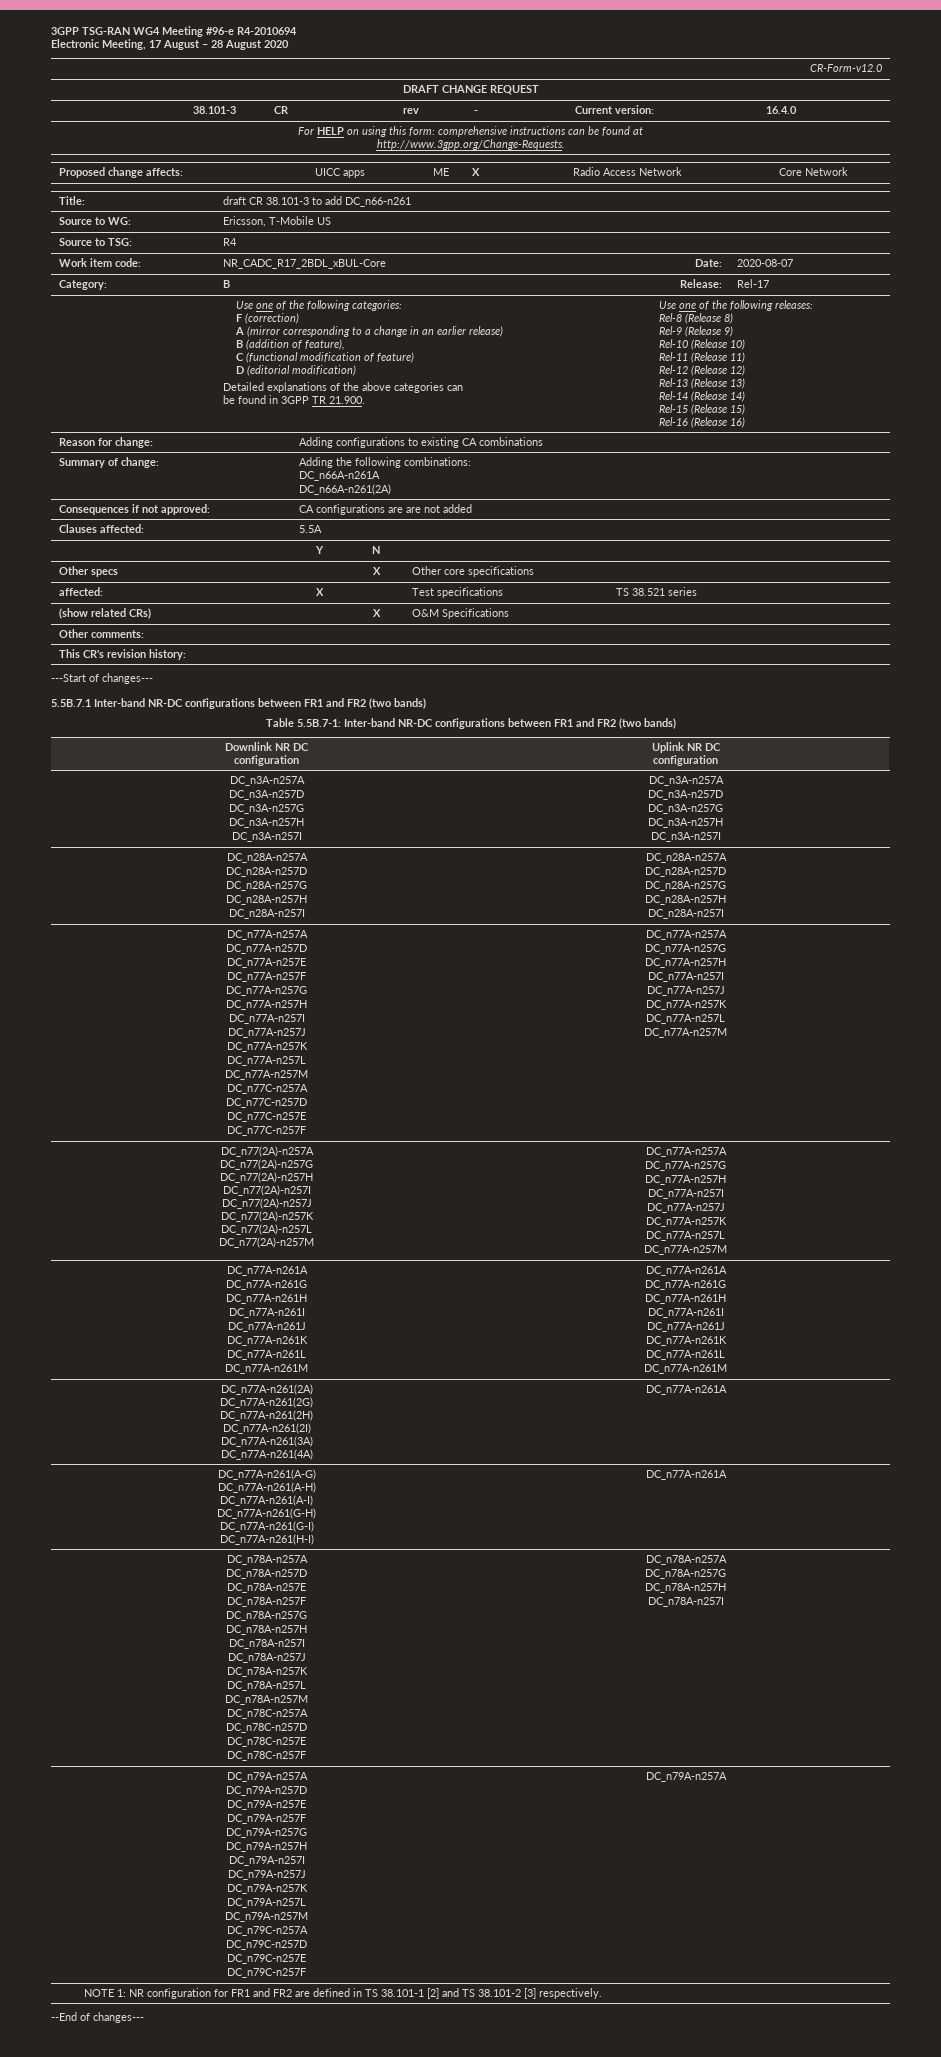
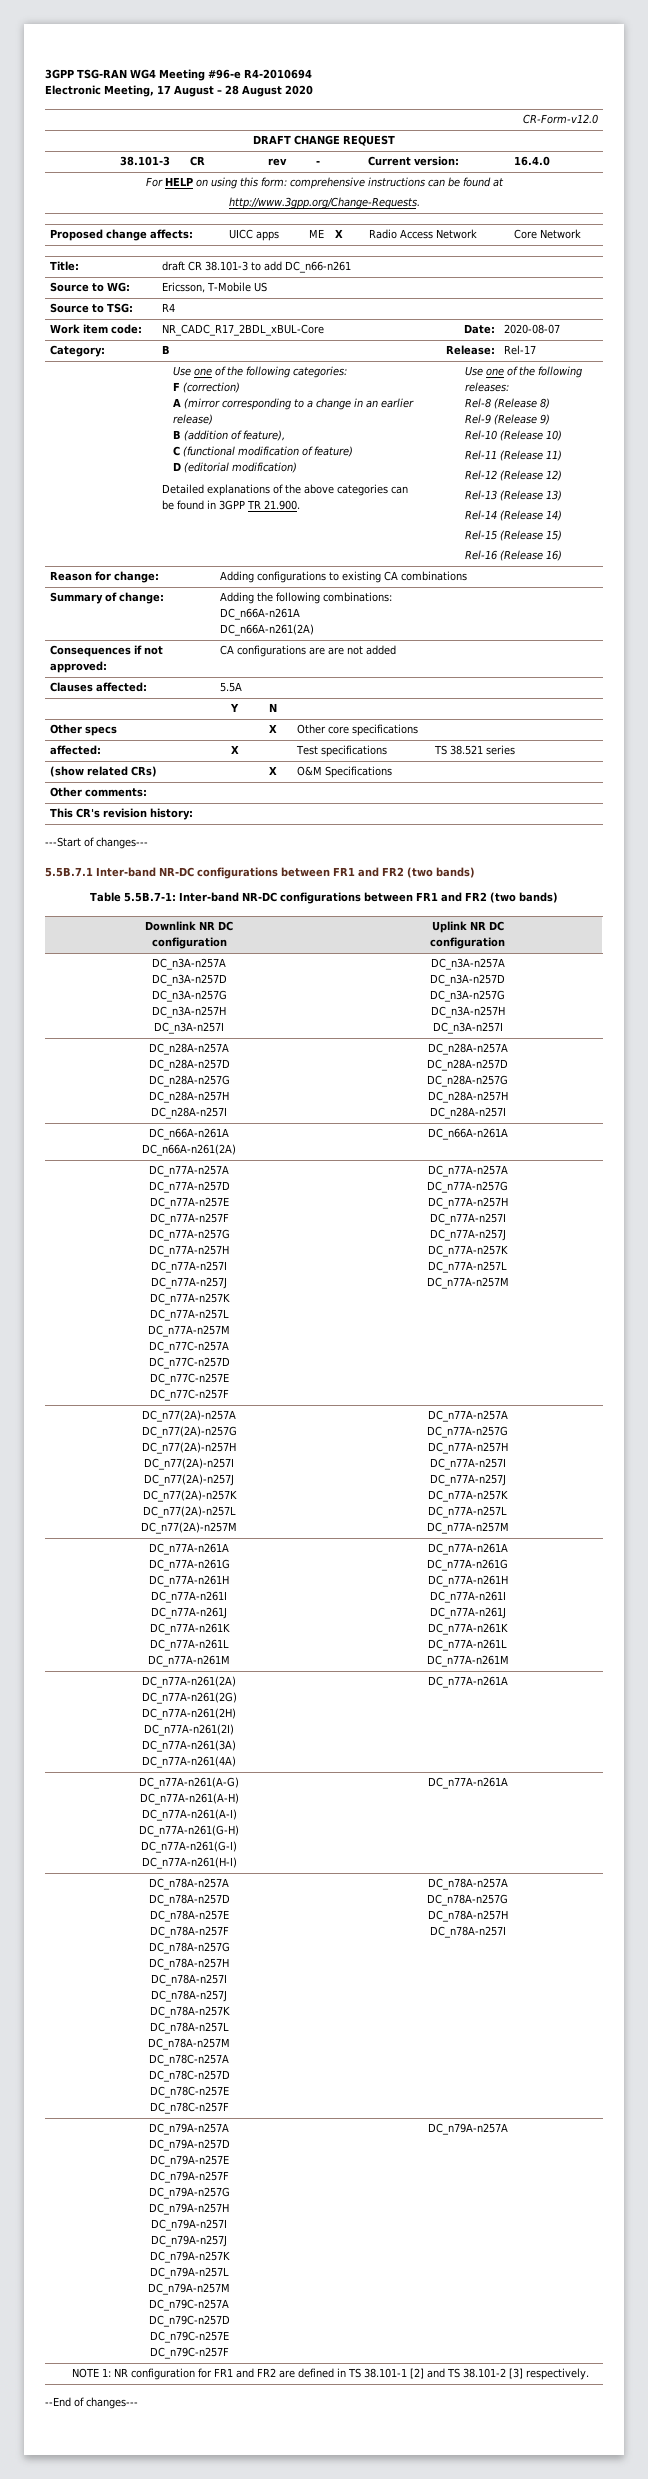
(724, 914) none -> [149,1128,229,1140] [142,1144,236,1156] [427,1128,508,1140] // DC_n66A-n261A // DC_n66A-n261(2A) | DC_n66A-n261A

